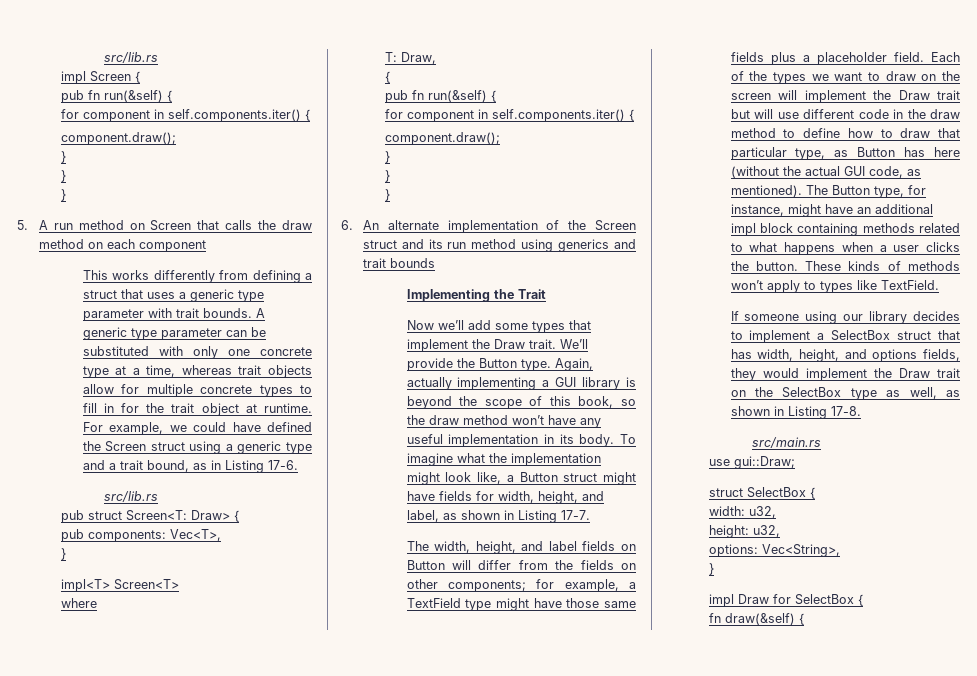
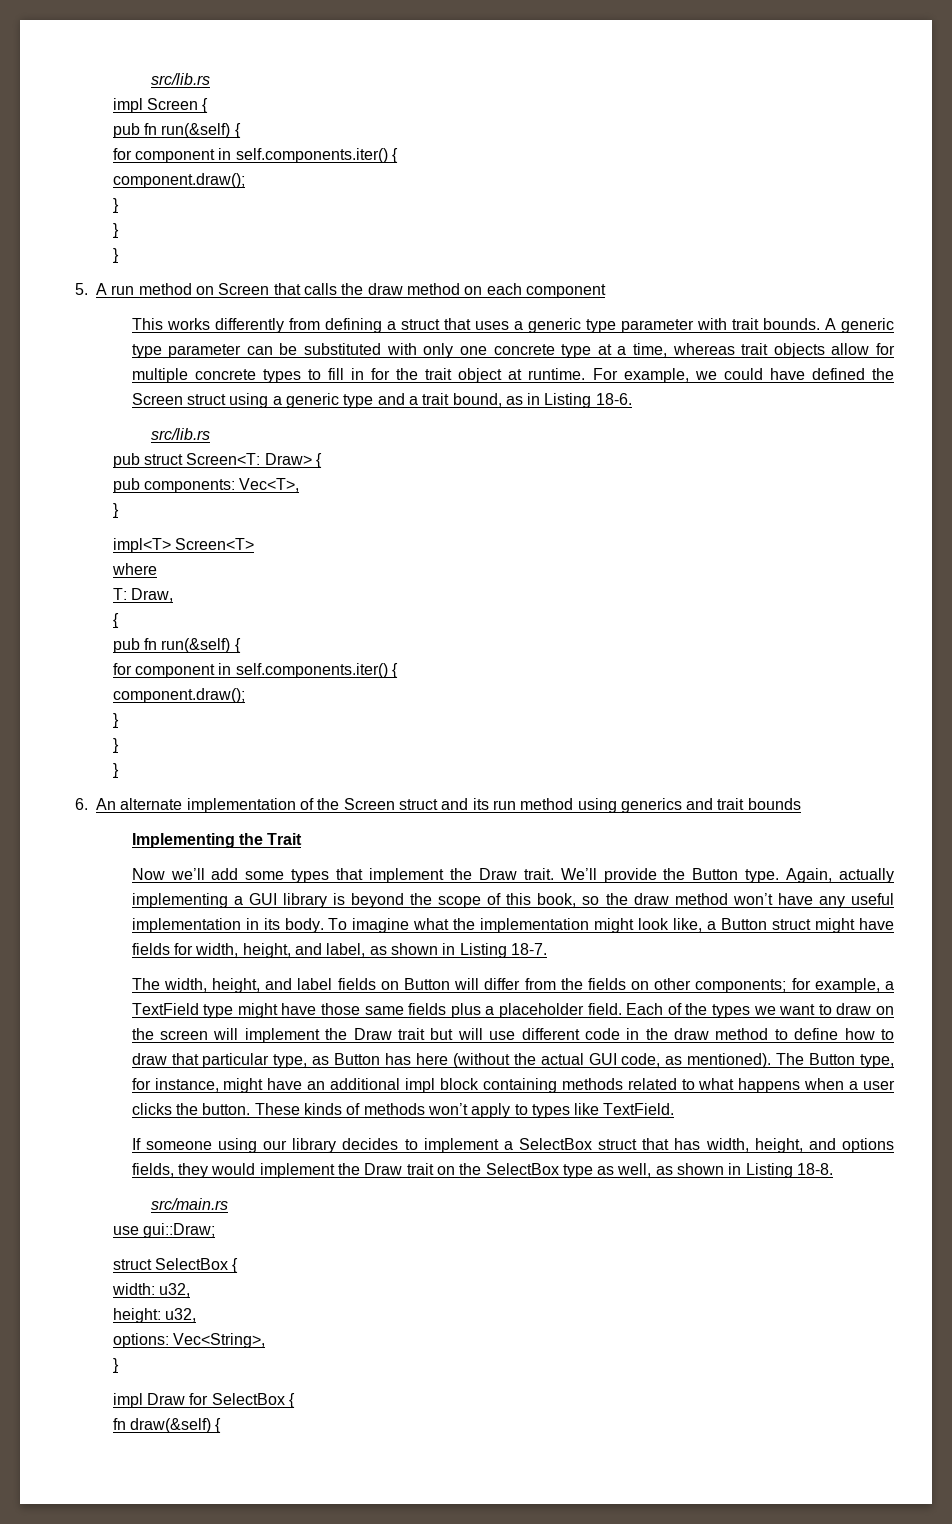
[267,460,298,470] 17-6. -> [595,393,632,405] 18-6.
[560,510,590,520] 17-7. -> [510,943,547,955] 18-7.
[830,406,861,416] 17-8. -> [797,1163,834,1175] 18-8.

